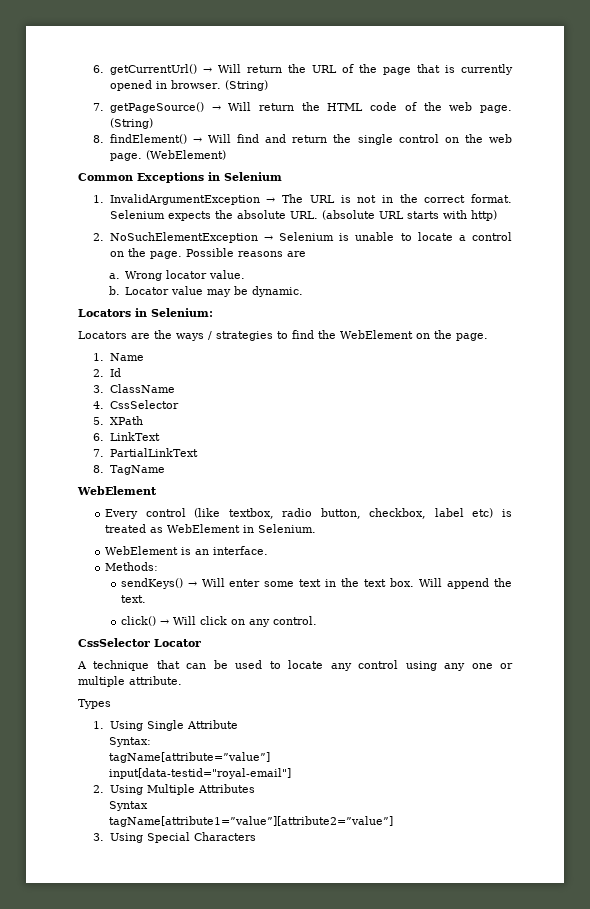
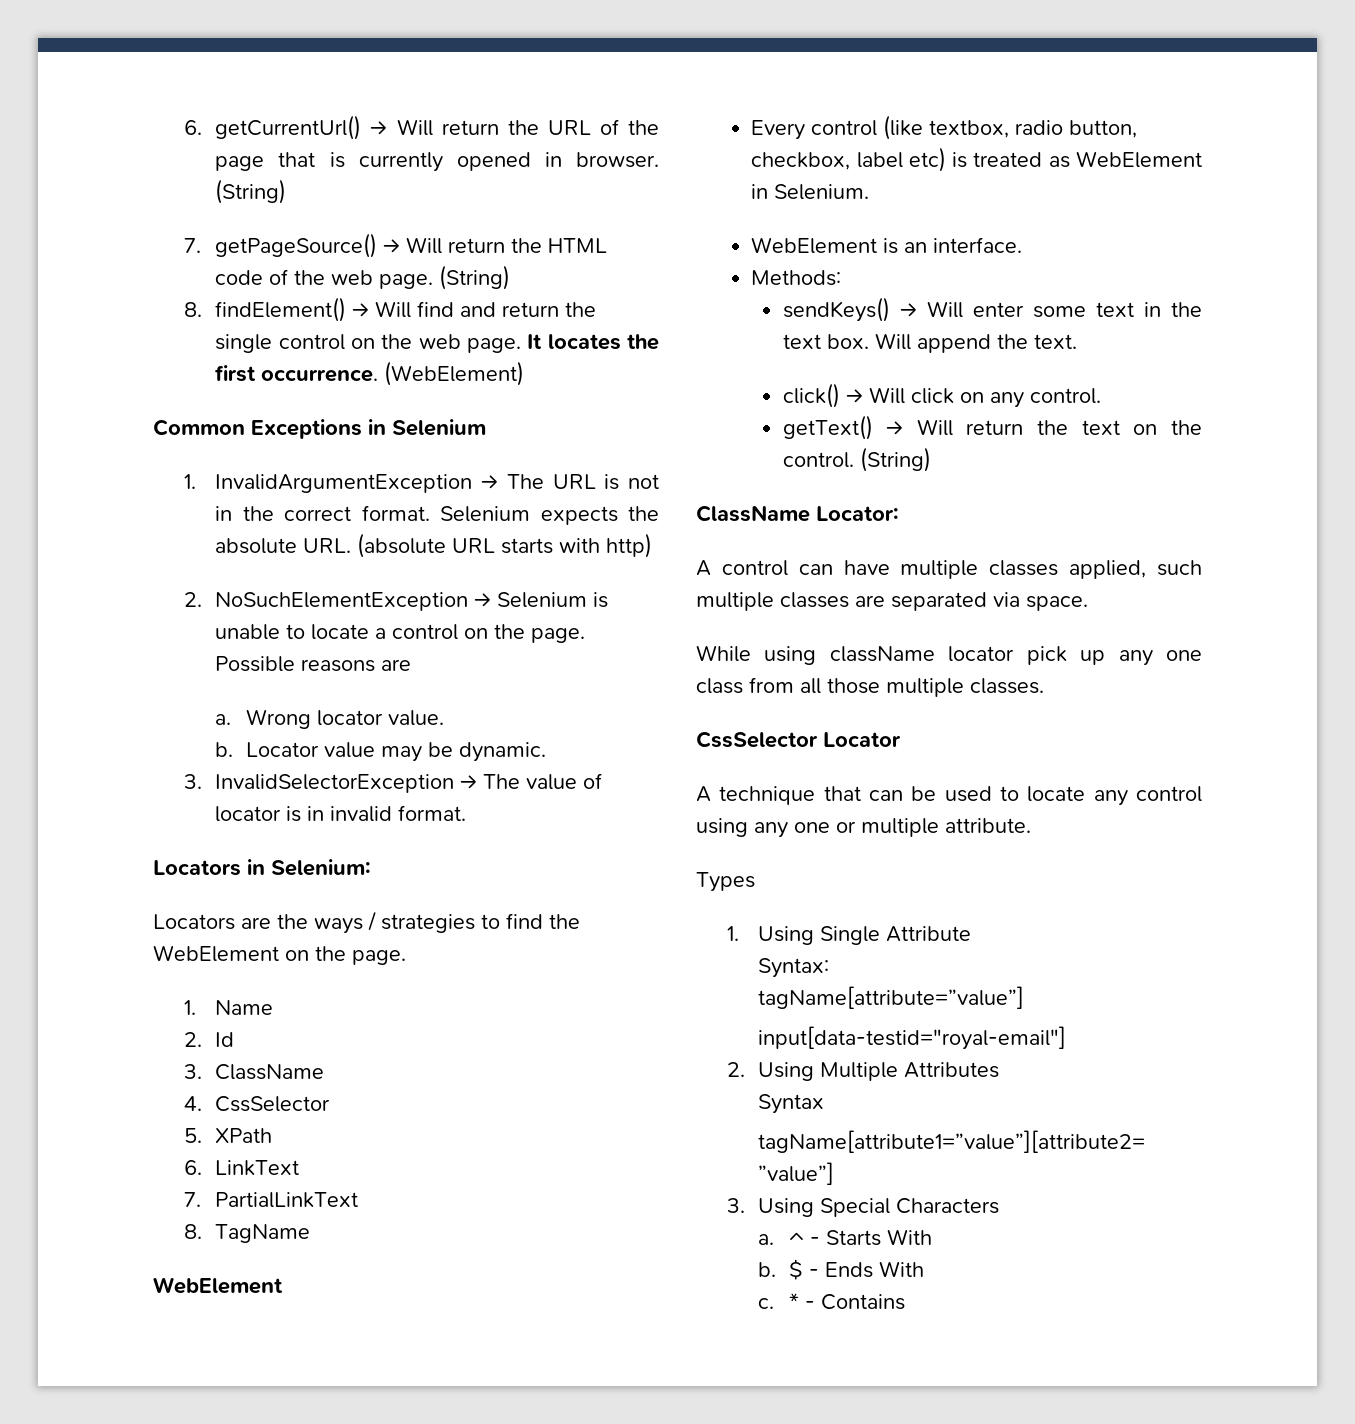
(142, 157) none -> [527,334,659,350] [215,365,379,382] It locates the first occurrence.
(304, 291) none -> [184,773,603,793] [215,805,467,822] // 3. InvalidSelectorException → The value of locator is in invalid format.
(317, 620) none -> [782,415,1202,440] [782,447,931,472] [696,505,899,522] [696,560,1202,579] [696,592,1088,611] [696,645,1202,666] [696,677,1044,697] // getText() → Will return the text on the control. (String) // ClassName Locator: // A control can have multiple classes applied, such multiple classes are separated via space. // While using className locator pick up any one class from all those multiple classes.
(256, 836) none -> [758,1229,933,1246] [758,1259,925,1280] [758,1293,906,1310] // a. ^ - Starts With // b. $ - Ends With // c. * - Contains

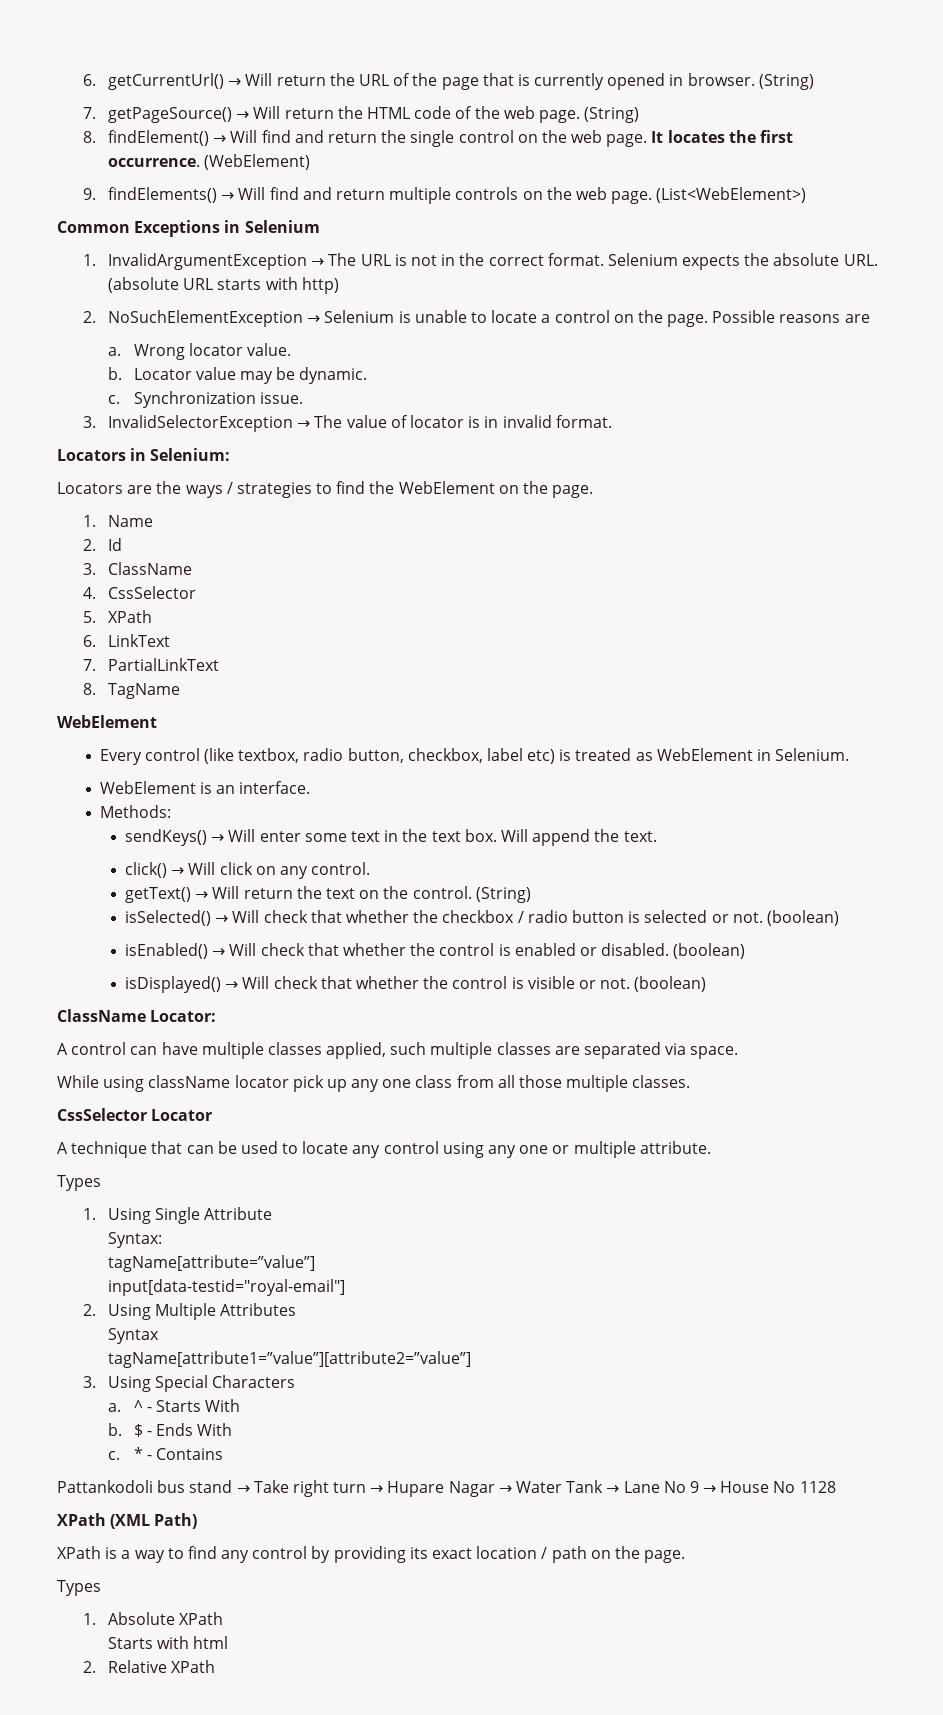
(525, 373) none -> [82,187,807,204] // 9. findElements() → Will find and return multiple controls on the web page. (List<WebElement>)
(547, 752) none -> [108,391,303,408] // c. Synchronization issue.
(931, 459) none -> [125,910,839,926] [125,943,746,959] [125,976,707,993] // isSelected() → Will check that whether the checkbox / radio button is selected or not. (boolean) // isEnabled() → Will check that whether the control is enabled or disabled. (boolean) // isDisplayed() → Will check that whether the control is visible or not. (boolean)
(906, 1302) none -> [57,1480,836,1497] [57,1513,198,1529] [57,1546,686,1563] [57,1580,101,1596] [82,1612,224,1625] [108,1636,229,1649] [82,1660,216,1673] // Pattankodoli bus stand → Take right turn → Hupare Nagar → Water Tank → Lane No 9 → House No 1128 // XPath (XML Path) // XPath is a way to find any control by providing its exact location / path on the page. // Types // 1. Absolute XPath // Starts with html // 2. Relative XPath

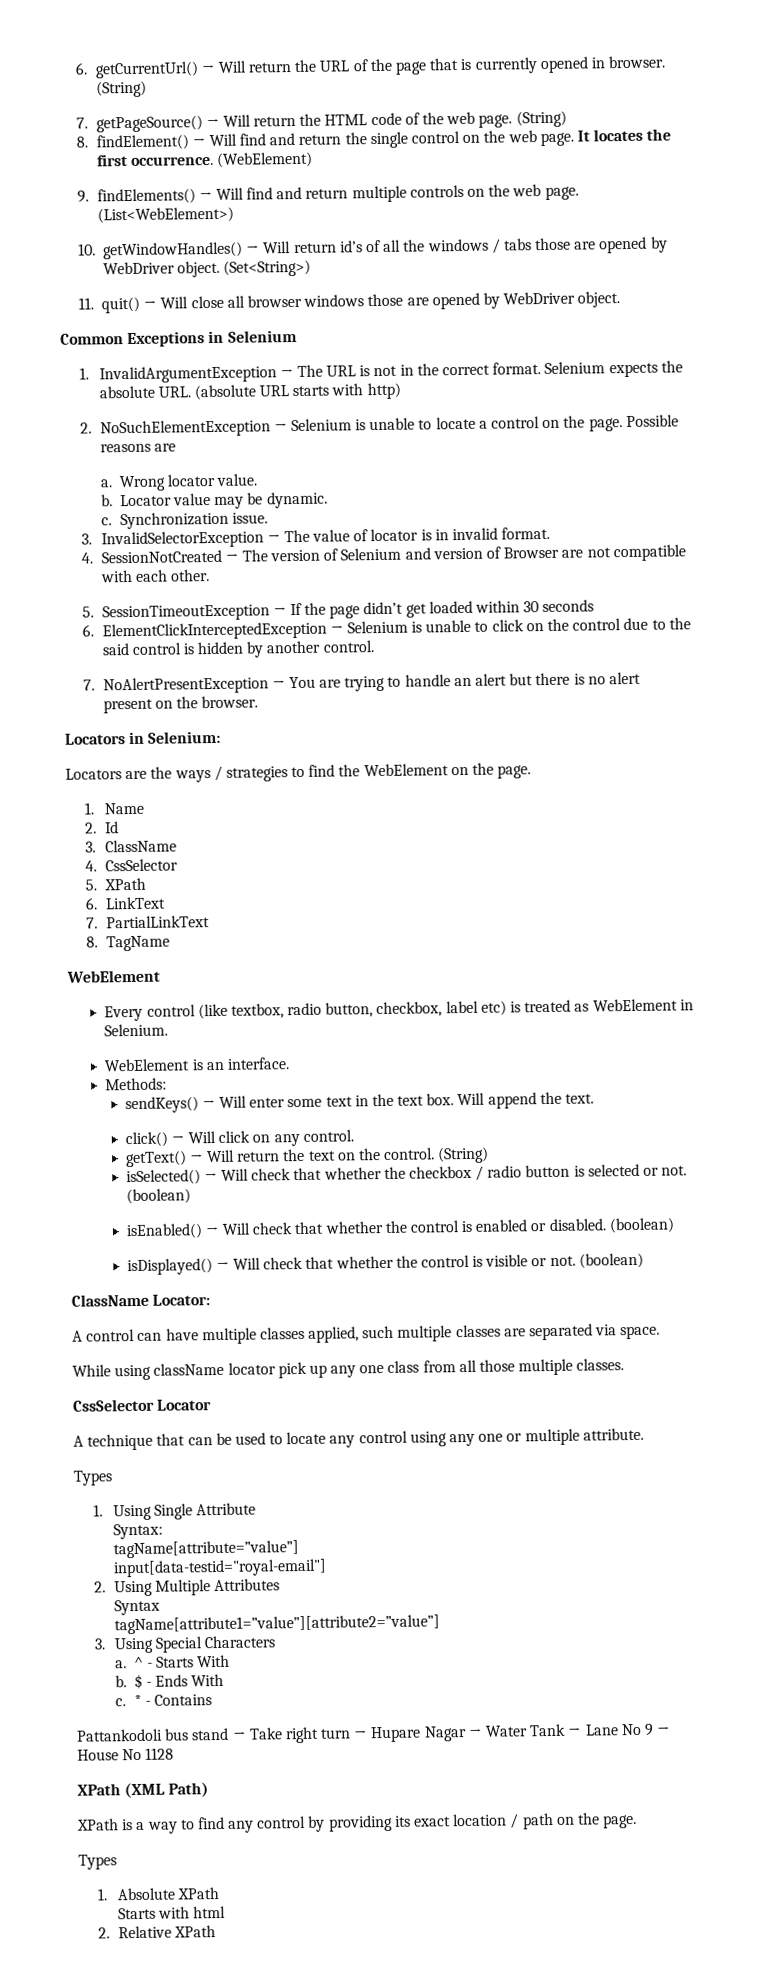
(807, 195) none -> [78,236,668,260] [103,259,312,278] [78,291,621,314] // 10. getWindowHandles() → Will return id’s of all the windows / tabs those are opened by WebDriver object. (Set<String>) // 11. quit() → Will close all browser windows those are opened by WebDriver object.
(612, 421) none -> [81,544,686,564] [99,569,210,583] [82,599,595,622] [82,617,691,641] [101,640,375,658] [83,671,641,695] [102,695,259,714] // 4. SessionNotCreated → The version of Selenium and version of Browser are not compatible with each other. // 5. SessionTimeoutException → If the page didn’t get loaded within 30 seconds // 6. ElementClickInterceptedException → Selenium is unable to click on the control due to the said control is hidden by another control. // 7. NoAlertPresentException → You are trying to handle an alert but there is no alert present on the browser.

